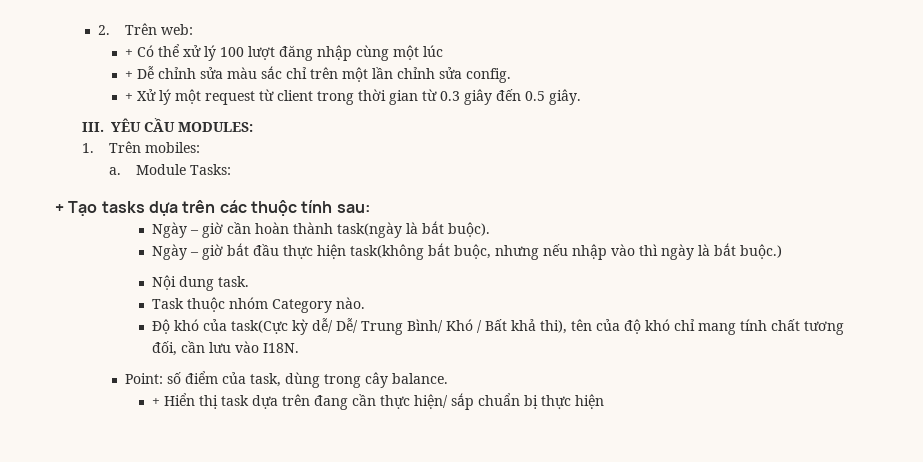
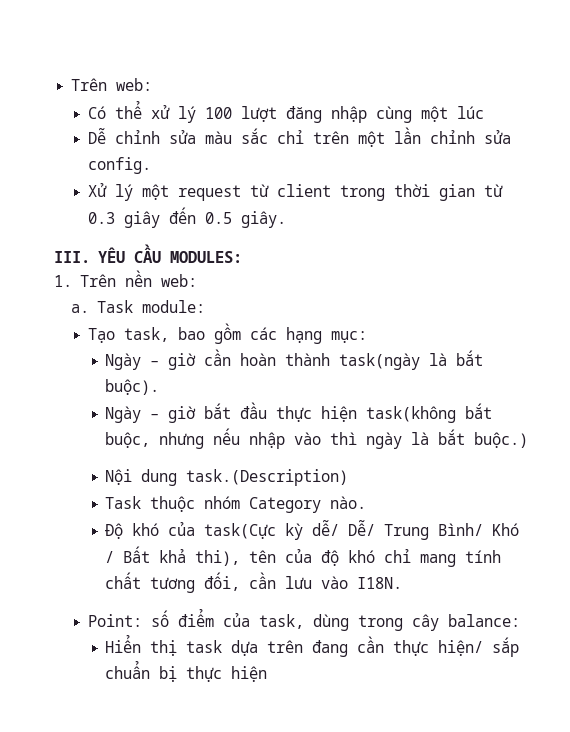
[97,25,110,35] 2. -> (71, 84) none
[124,49,133,57] + -> (153, 84) none
[124,71,133,79] + -> (485, 112) none
[124,93,133,101] + -> (152, 165) none
[145,142,201,153] mobiles: -> [124,270,197,287] nền web:
[136,164,232,175] [55,200,370,216] Module Tasks: // + Tạo tasks dựa trên các thuộc tính sau: -> [97,300,206,313] [88,323,368,344] Task module: // Tạo task, bao gồm các hạng mục:
[217,276,249,287] task. -> [186,469,349,486] task.(Description)
[391,373,448,384] [151,398,160,406] balance. // + -> [448,614,521,627] balance: //

